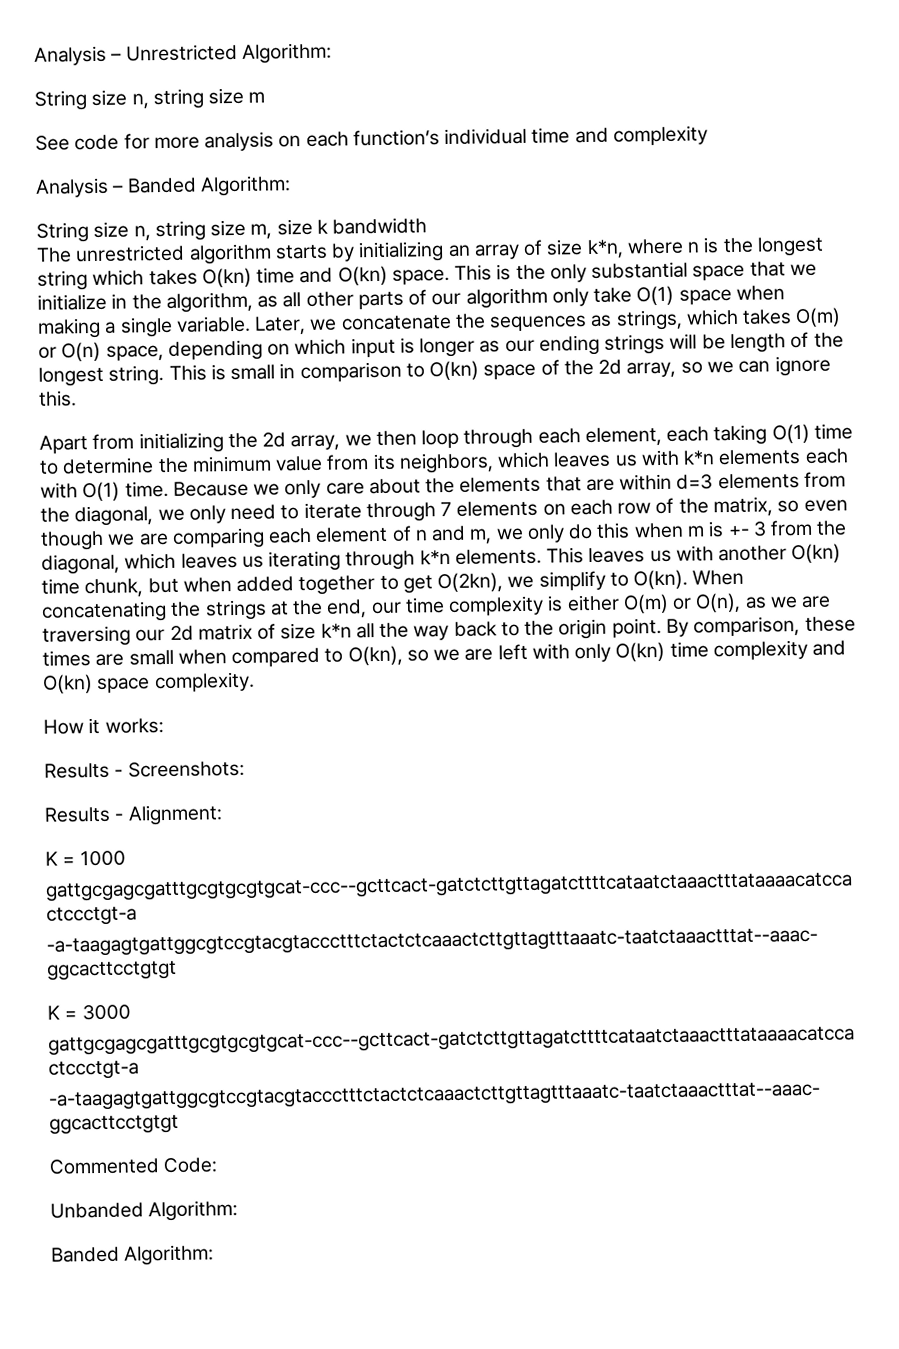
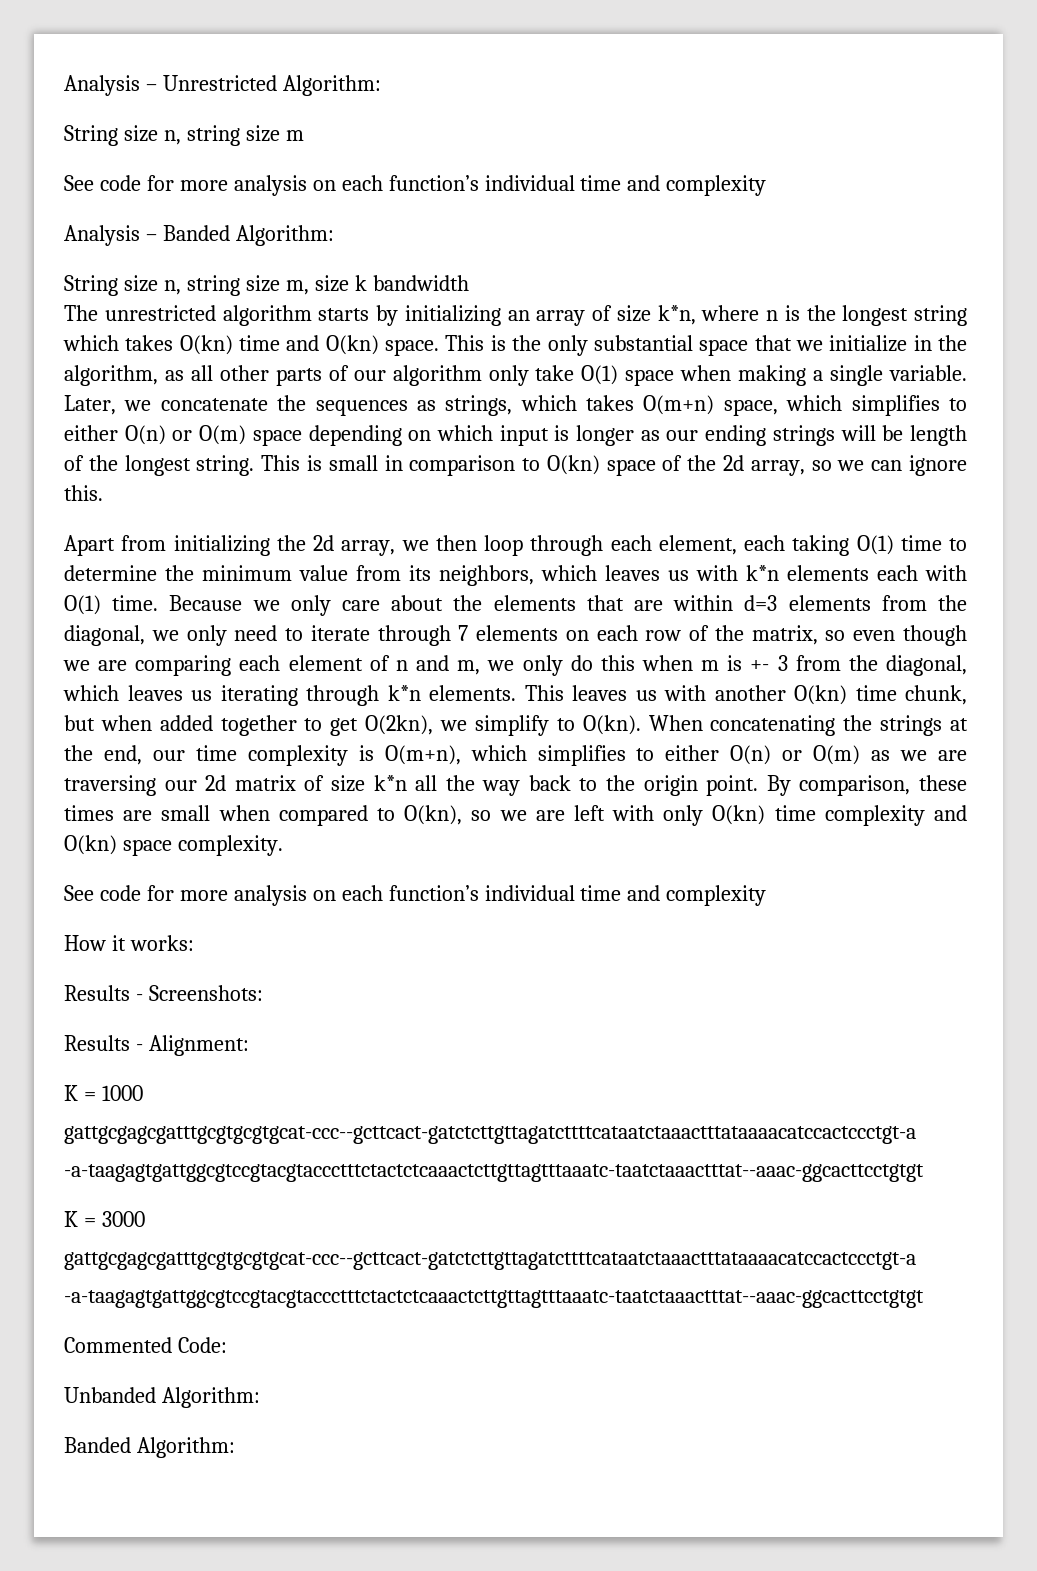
[795,307,842,328] [38,341,164,362] O(m) or O(n) space, -> [643,395,967,416] [64,425,302,446] O(m+n) space, which simplifies to either O(n) or O(m) space
[566,592,742,614] either O(m) or O(n), -> [384,745,861,766] O(m+n), which simplifies to either O(n) or O(m)
(255, 682) none -> [64,885,767,906] // See code for more analysis on each function’s individual time and complexity

